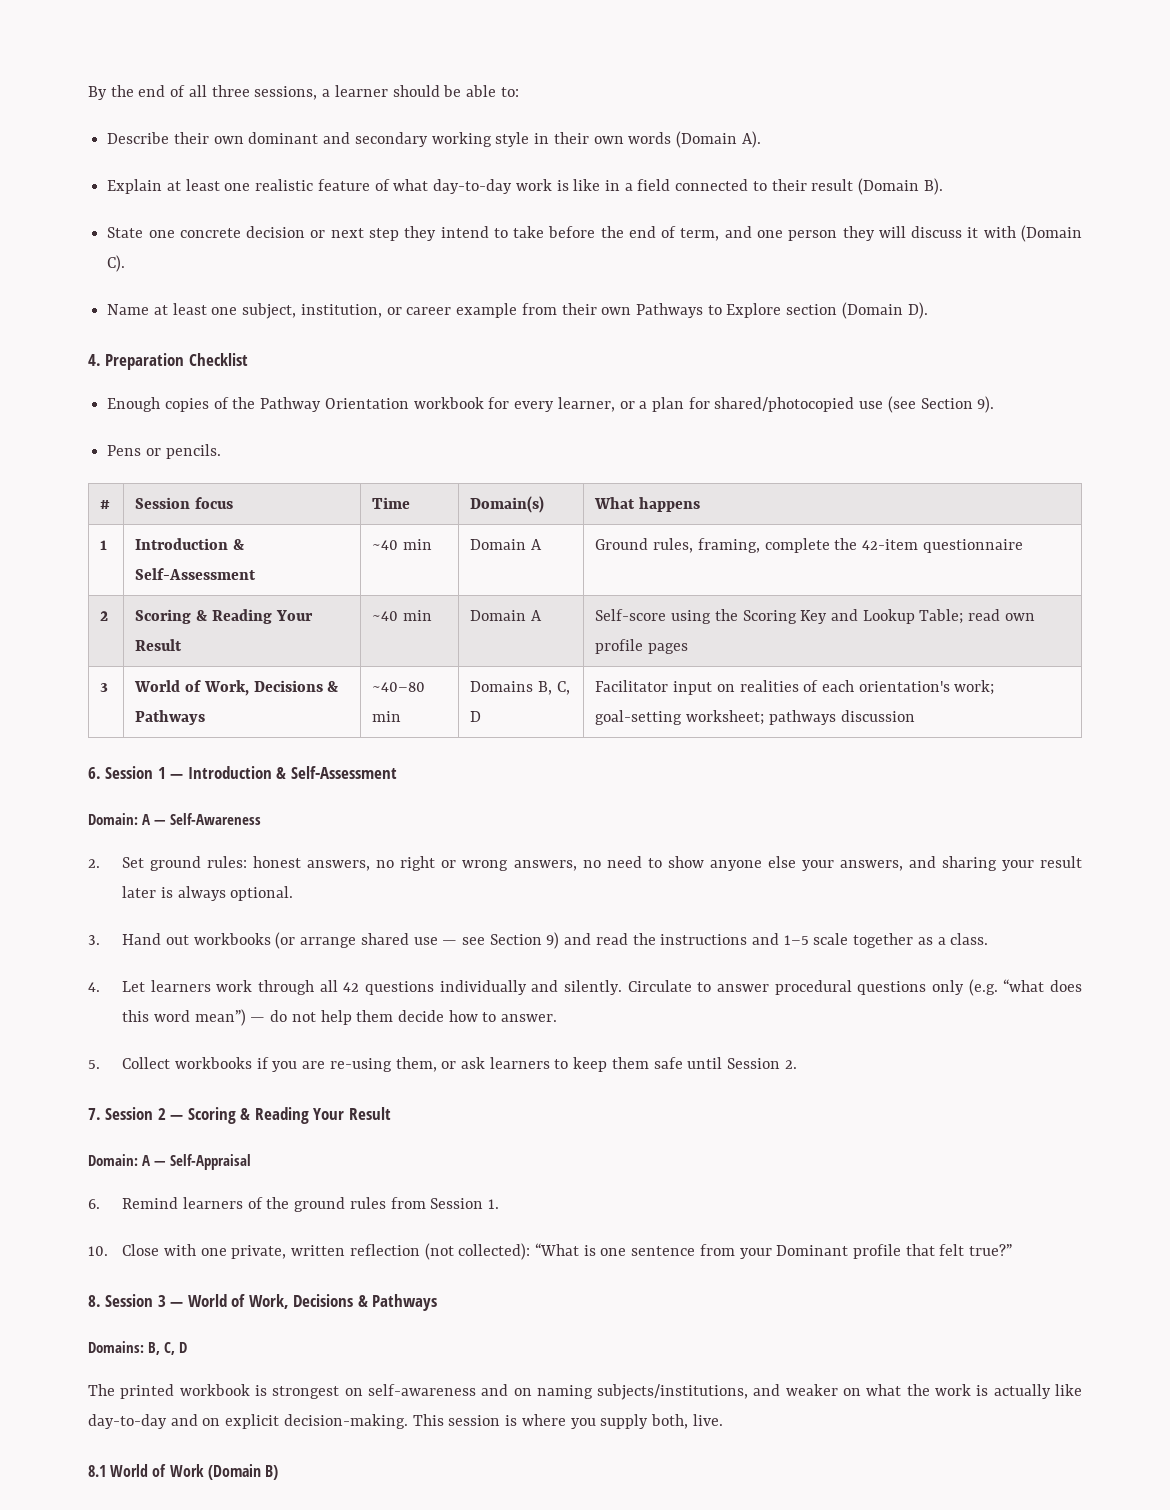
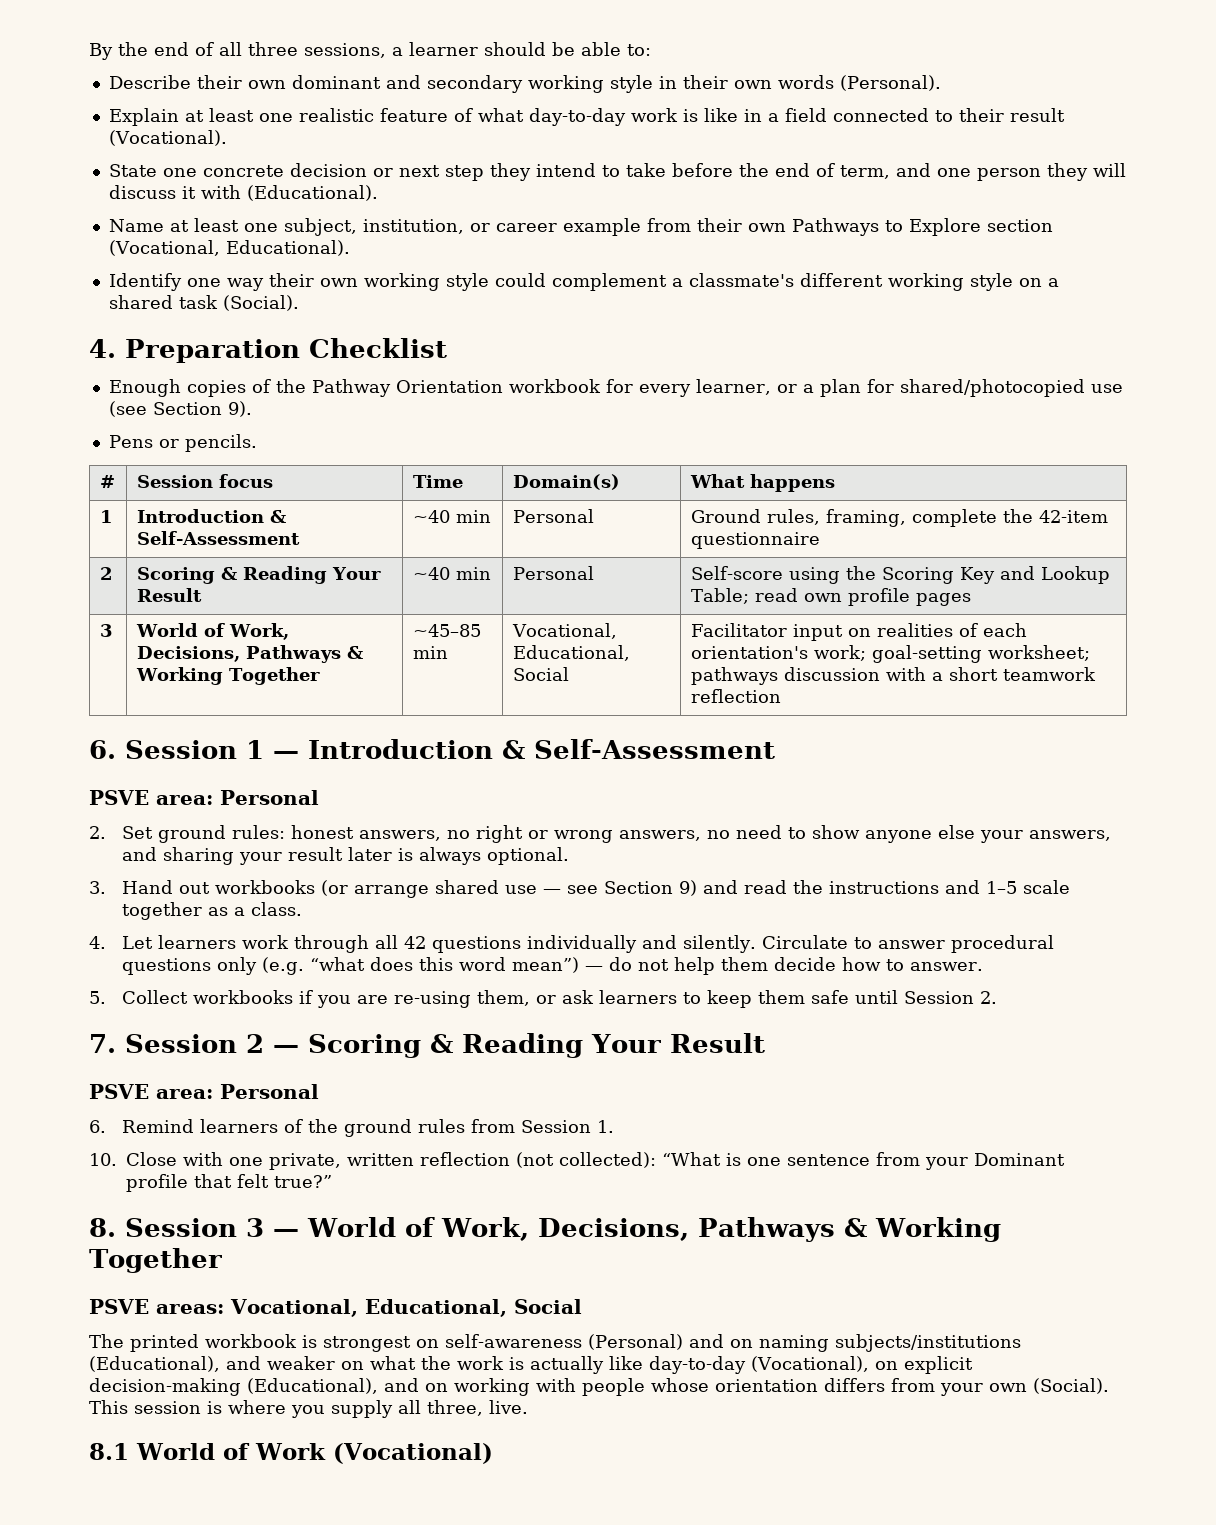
[675,131,761,148] (Domain A). -> [839,75,941,91] (Personal).
[858,178,943,195] (Domain B). -> [108,130,227,146] (Vocational).
[1021,225,1082,242] [107,255,126,272] (Domain C). -> [246,185,378,201] (Educational).
[841,302,928,319] (Domain D). -> [108,240,350,256] [108,273,1059,291] [108,295,299,311] (Vocational, Educational). // Identify one way their own working style could complement a classmate's different working style on a shared task (Social).
[470,539,543,550] Domain A -> [512,509,594,523] Personal
[470,610,543,621] Domain A -> [512,566,594,580] Personal
[253,680,339,692] [135,710,206,725] [372,682,426,692] [372,711,402,722] [470,681,570,695] [470,711,482,722] Decisions & Pathways | ~40–80 min | Domains B, C, D -> [136,645,363,663] [135,667,320,685] [412,624,481,637] [412,646,448,659] [511,623,617,639] [512,645,630,661] [512,667,569,681] Decisions, Pathways & Working Together | ~45–85 min | Vocational, Educational, Social
(915, 716) none -> [885,667,1096,681] [690,689,781,703] with a short teamwork reflection
[88,813,262,825] Domain: A — Self-Awareness -> [89,790,319,805] PSVE area: Personal
[88,1154,252,1170] Domain: A — Self-Appraisal -> [89,1084,319,1099] PSVE area: Personal
[293,1294,438,1311] [88,1341,188,1355] Decisions & Pathways // Domains: B, C, D -> [537,1217,1001,1242] [89,1248,222,1273] [89,1299,582,1317] Decisions, Pathways & Working Together // PSVE areas: Vocational, Educational, Social
(476, 1390) none -> [588,1334,683,1350] (Personal)
[597,1384,749,1400] subjects/institutions, -> [834,1334,1021,1352] [89,1356,220,1372] subjects/institutions (Educational),
[170,1414,408,1429] and on explicit decision-making. -> [751,1356,973,1374] [89,1378,1109,1396] (Vocational), on explicit decision-making (Educational), and on working with people whose orientation differs from your own (Social).
[650,1414,688,1429] both, -> [398,1400,483,1416] all three,
[207,1464,278,1480] (Domain B) -> [332,1443,493,1464] (Vocational)

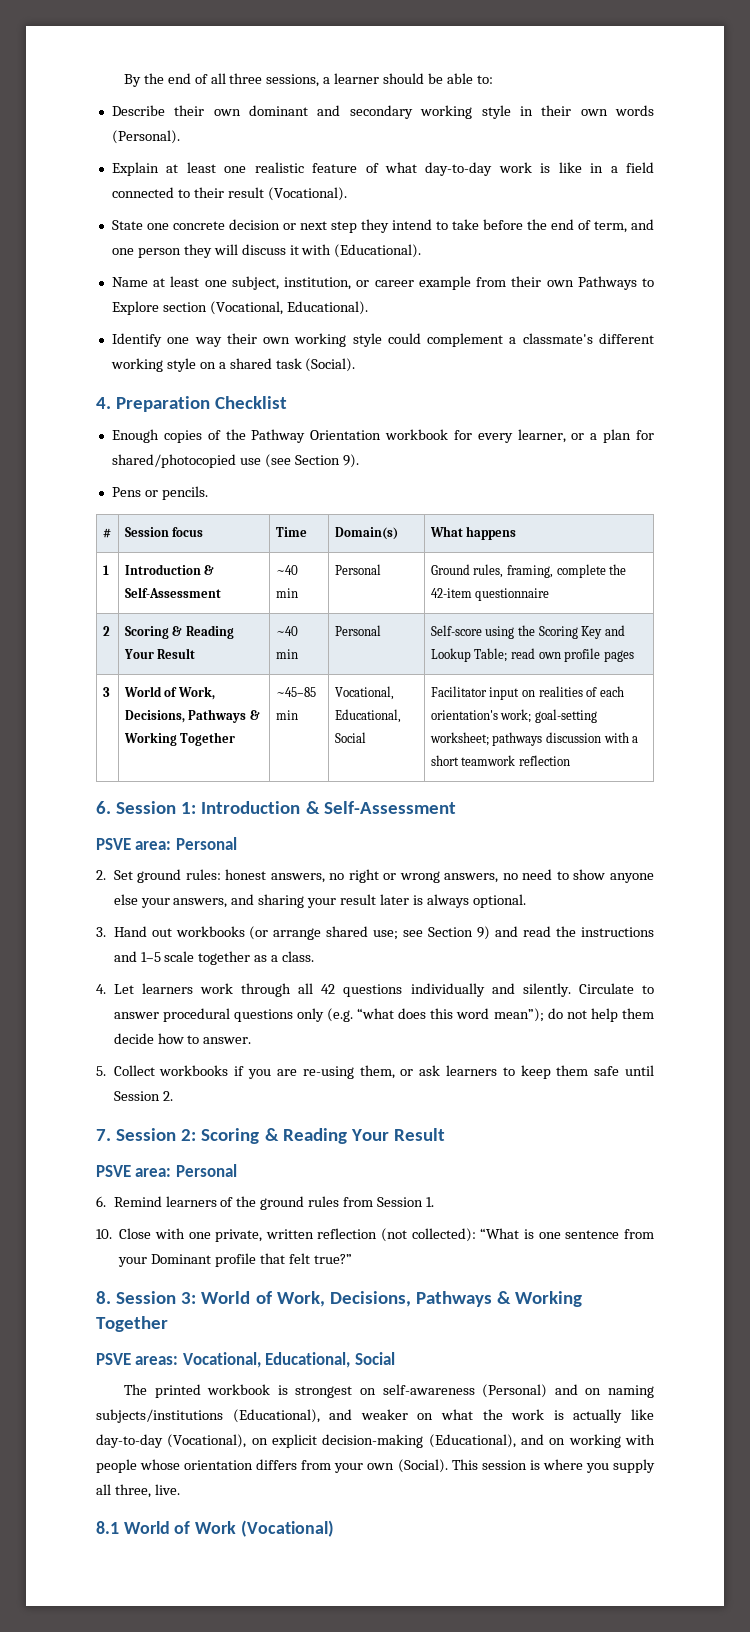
[246,740,299,759] 1 — -> [181,802,197,814] 1:
[505,885,562,894] use — -> [373,930,399,940] use;
[512,957,604,973] mean”) — -> [493,1008,544,1022] mean”);
[246,1034,299,1053] 2 — -> [181,1129,197,1141] 2:
[246,1218,299,1237] 3 — -> [181,1292,197,1304] 3:

